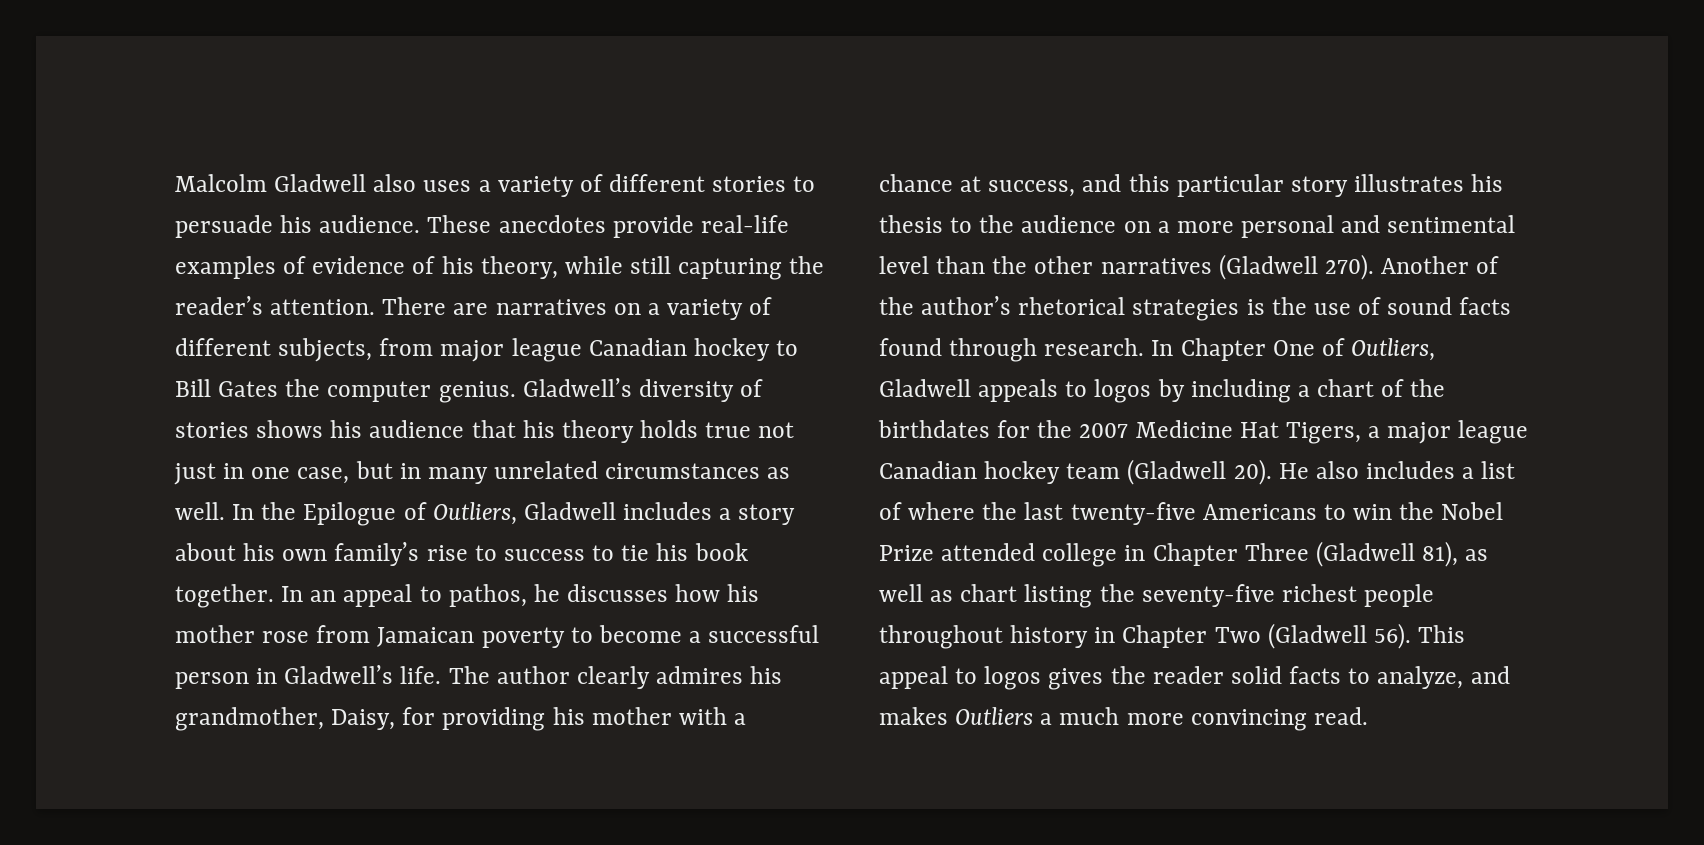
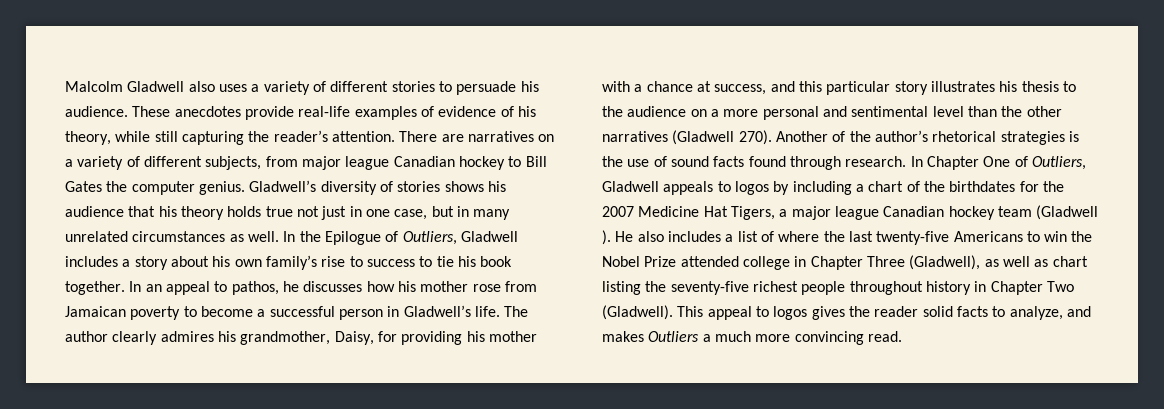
[1233,459,1272,485] 20). -> [602,230,611,245] ).
[1315,541,1459,567] (Gladwell 81), -> [909,255,981,270] (Gladwell),
[1267,623,1411,649] (Gladwell 56). -> [602,305,673,320] (Gladwell).

